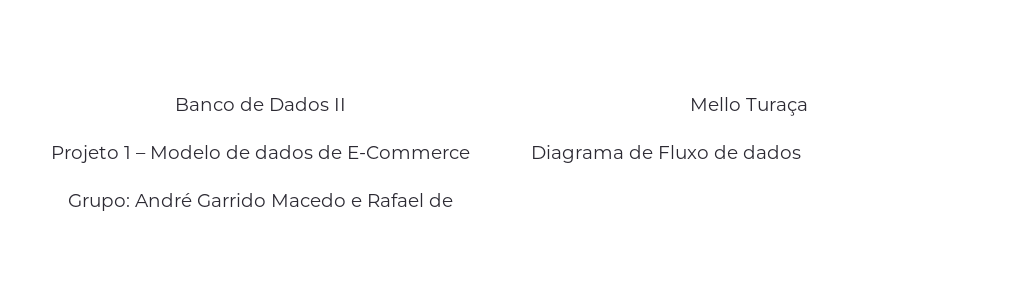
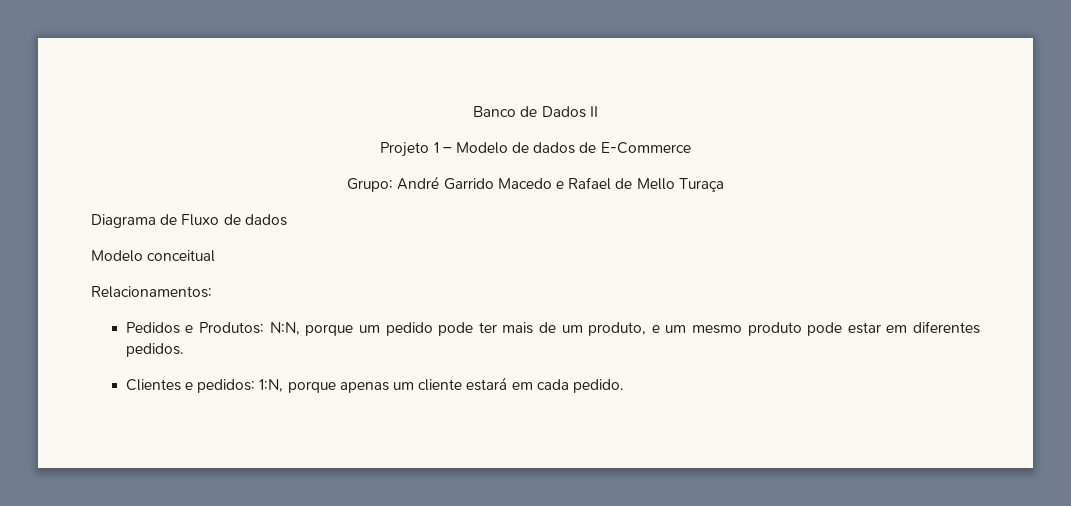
(801, 152) none -> [91,250,216,262] [91,286,212,298] [125,321,980,336] [125,343,184,357] [125,377,624,393] // Modelo conceitual // Relacionamentos: // Pedidos e Produtos: N:N, porque um pedido pode ter mais de um produto, e um mesmo produto pode estar em diferentes pedidos. // Clientes e pedidos: 1:N, porque apenas um cliente estará em cada pedido.

